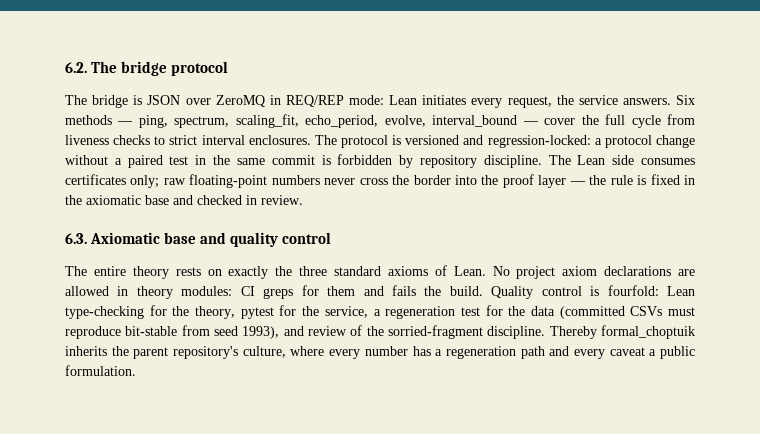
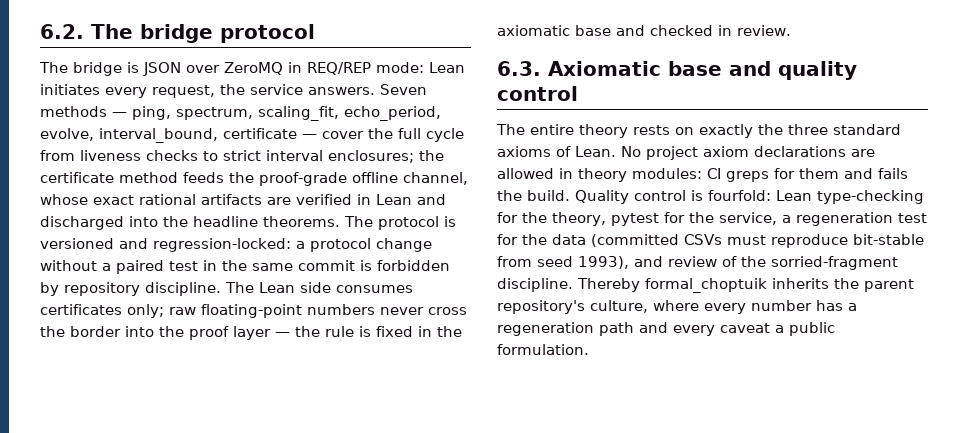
[676,95,695,105] Six -> [380,84,427,95] Seven
[432,115,518,127] interval_bound -> [99,128,297,143] interval_bound, certificate
[248,135,311,145] enclosures. -> [328,150,444,163] [40,172,468,186] [40,194,446,205] [40,216,340,230] enclosures; the certificate method feeds the proof-grade offline channel, whose exact rational artifacts are verified in Lean and discharged into the headline theorems.

